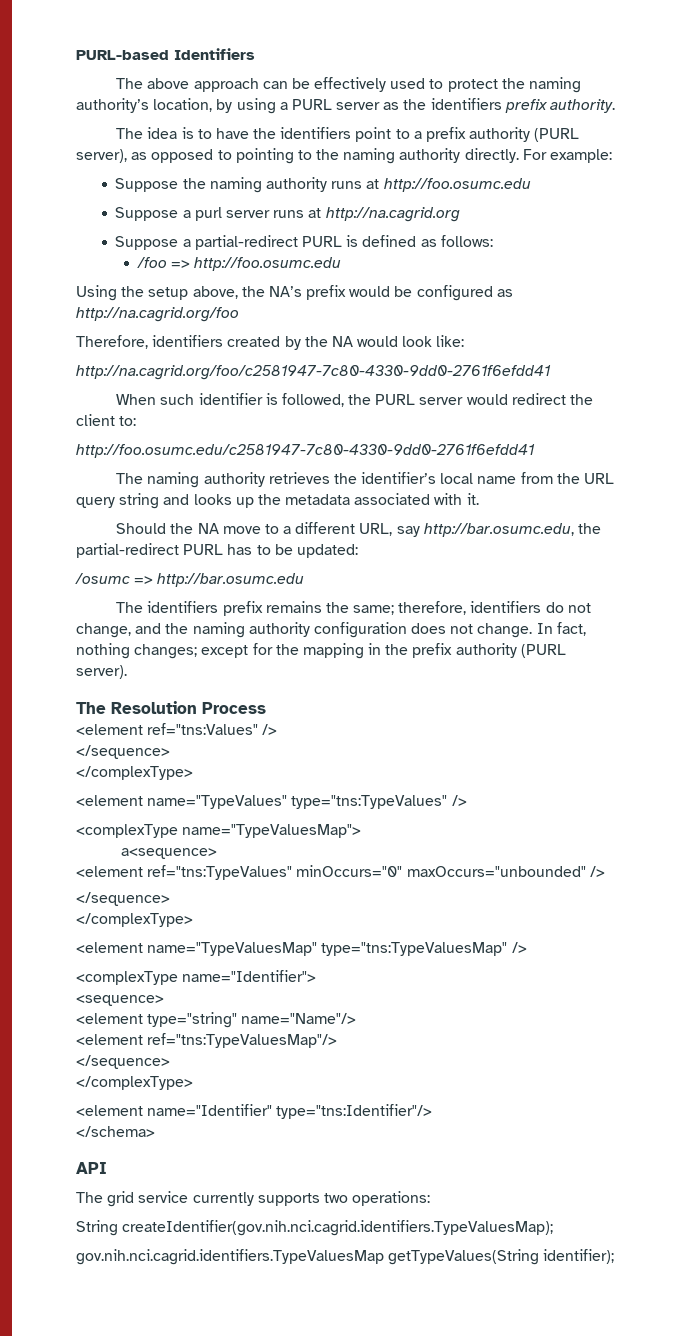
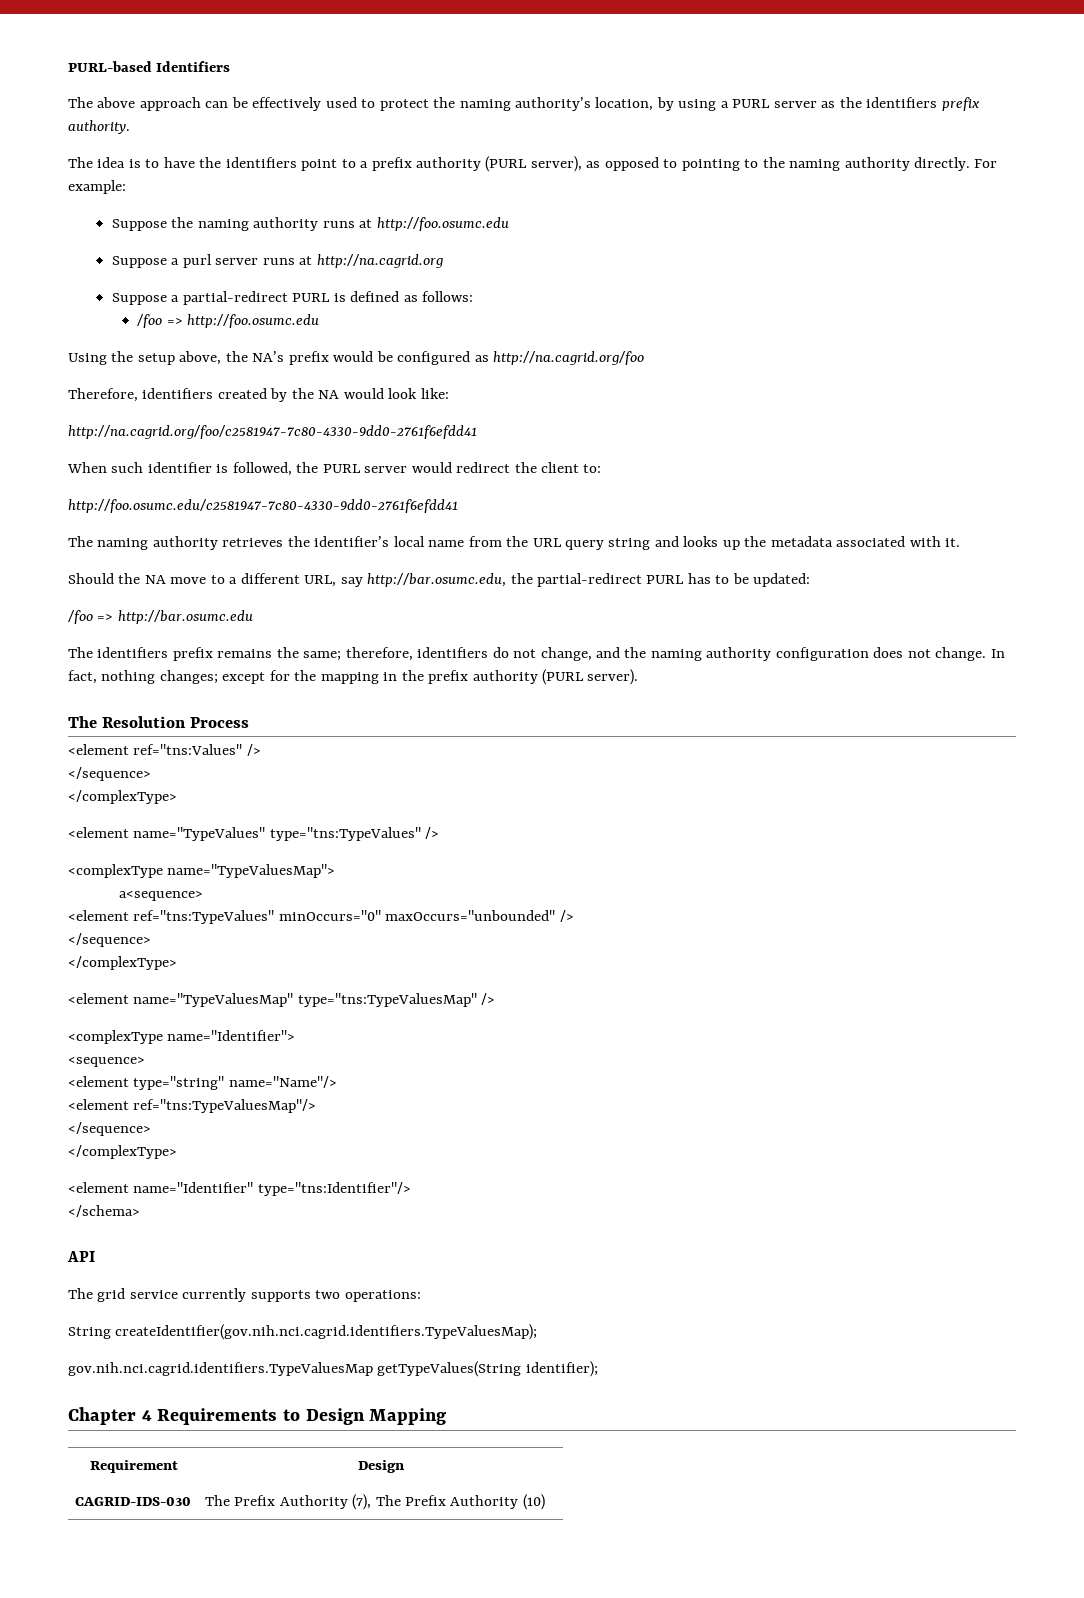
[75,573,130,584] /osumc -> [68,610,93,624] /foo
(615, 1256) none -> [68,1407,447,1425] [89,1460,178,1473] [357,1460,404,1473] [74,1497,191,1506] [204,1494,545,1510] // Chapter 4 Requirements to Design Mapping // Requirement | Design // CAGRID-IDS-030 | The Prefix Authority (7), The Prefix Authority (10)

